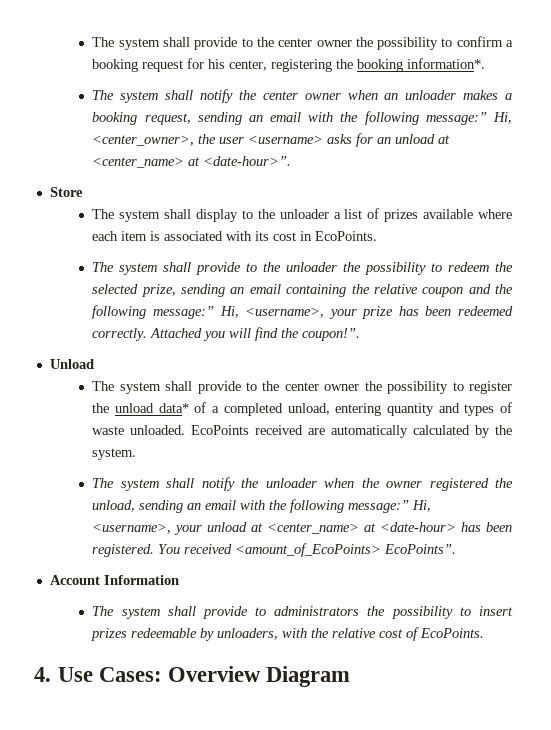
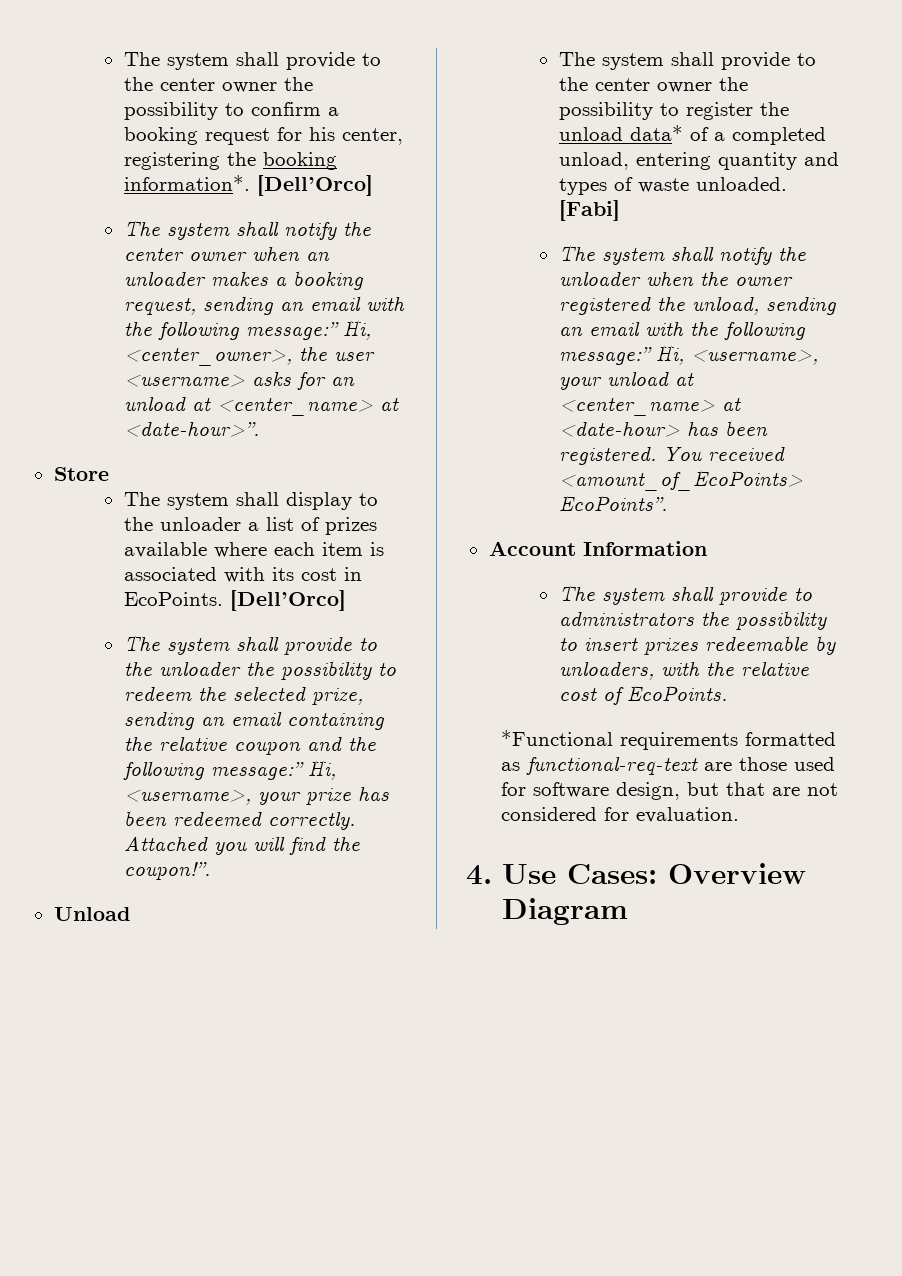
(486, 63) none -> [256,175,373,196] [Dell’Orco]
(378, 236) none -> [229,590,346,611] [Dell’Orco]
[191,425,512,438] [92,448,137,460] EcoPoints received are automatically calculated by the system. -> [558,200,620,221] [Fabi]
(485, 633) none -> [501,730,837,750] [501,756,836,775] [501,782,839,800] [501,807,740,823] // *Functional requirements formatted as functional-req-text are those used for software design, but that are not considered for evaluation.

